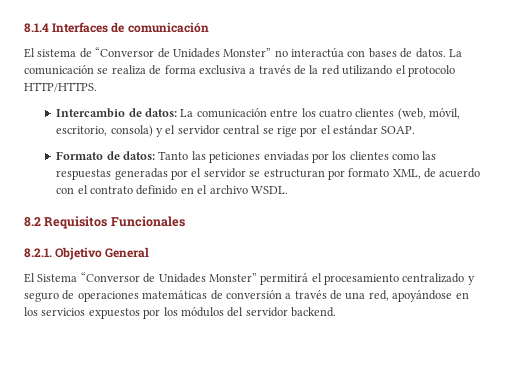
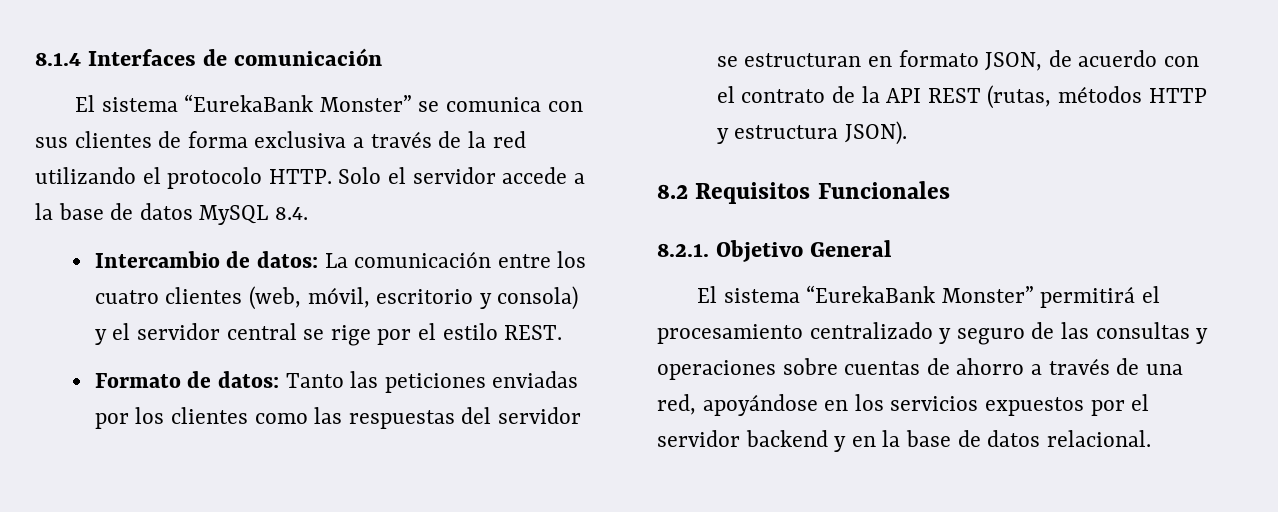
[79,47,462,58] [24,65,146,75] de “Conversor de Unidades Monster” no interactúa con bases de datos. La comunicación se realiza -> [184,94,583,112] [35,131,152,148] “EurekaBank Monster” se comunica con sus clientes
[24,82,97,92] HTTP/HTTPS. -> [268,167,585,184] [35,203,309,225] HTTP. Solo el servidor accede a la base de datos MySQL 8.4.
[56,126,108,136] escritorio, -> [376,289,492,309] escritorio y
[333,125,416,135] estándar SOAP. -> [442,323,563,340] estilo REST.
[114,168,421,180] generadas por el servidor se estructuran por formato XML, -> [461,407,582,424] [716,50,1043,71] del servidor se estructuran en formato JSON,
[136,185,288,195] definido en el archivo WSDL. -> [831,85,1207,109] [716,121,907,145] de la API REST (rutas, métodos HTTP y estructura JSON).
[37,272,206,283] Sistema “Conversor de Unidades -> [723,285,936,303] sistema “EurekaBank
[77,290,282,302] operaciones matemáticas de conversión -> [1061,322,1209,344] [657,358,1025,380] las consultas y operaciones sobre cuentas de ahorro
[163,307,336,317] los módulos del servidor backend. -> [1131,394,1150,411] [657,430,1151,452] el servidor backend y en la base de datos relacional.

